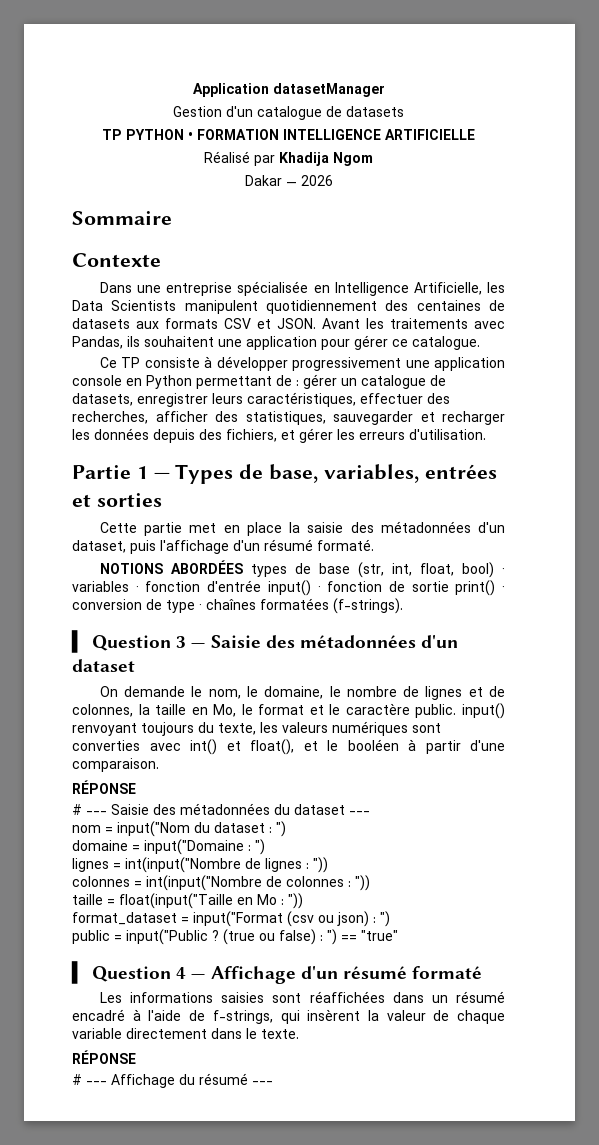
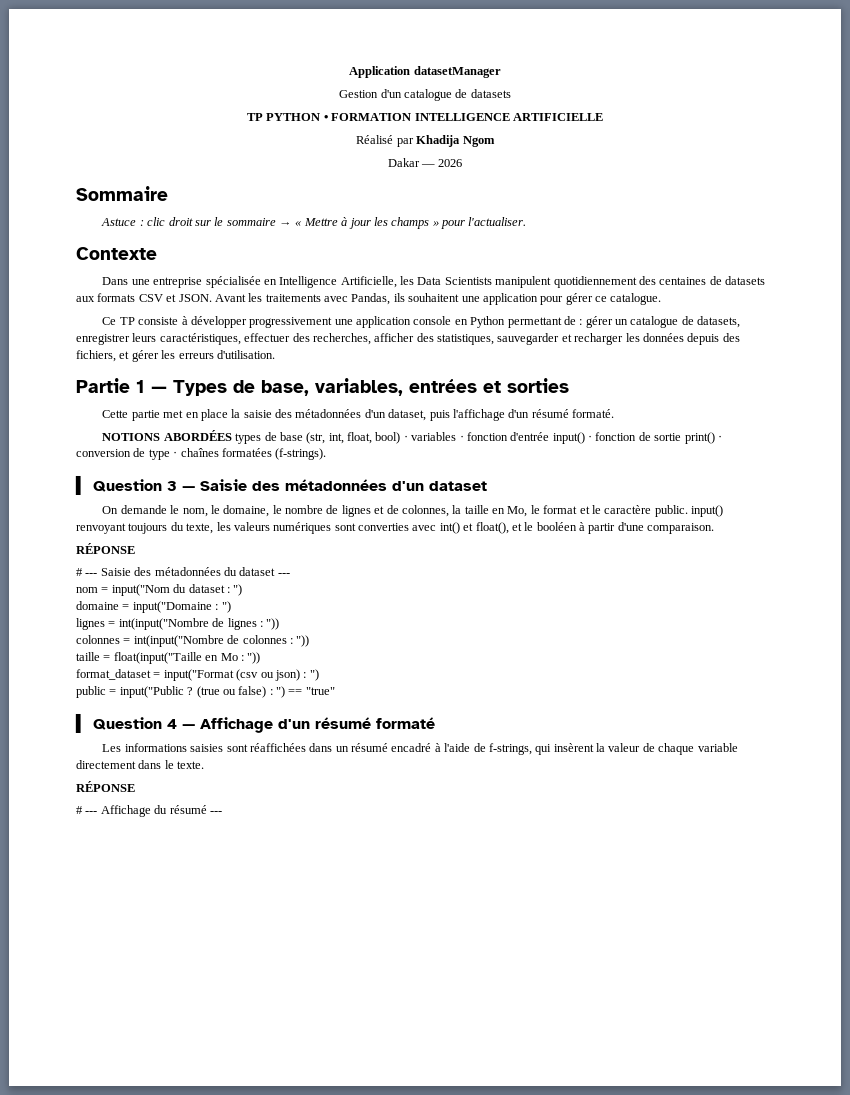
(172, 218) none -> [101,217,527,229] // Astuce : clic droit sur le sommaire → « Mettre à jour les champs » pour l'actualiser.

